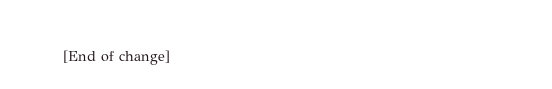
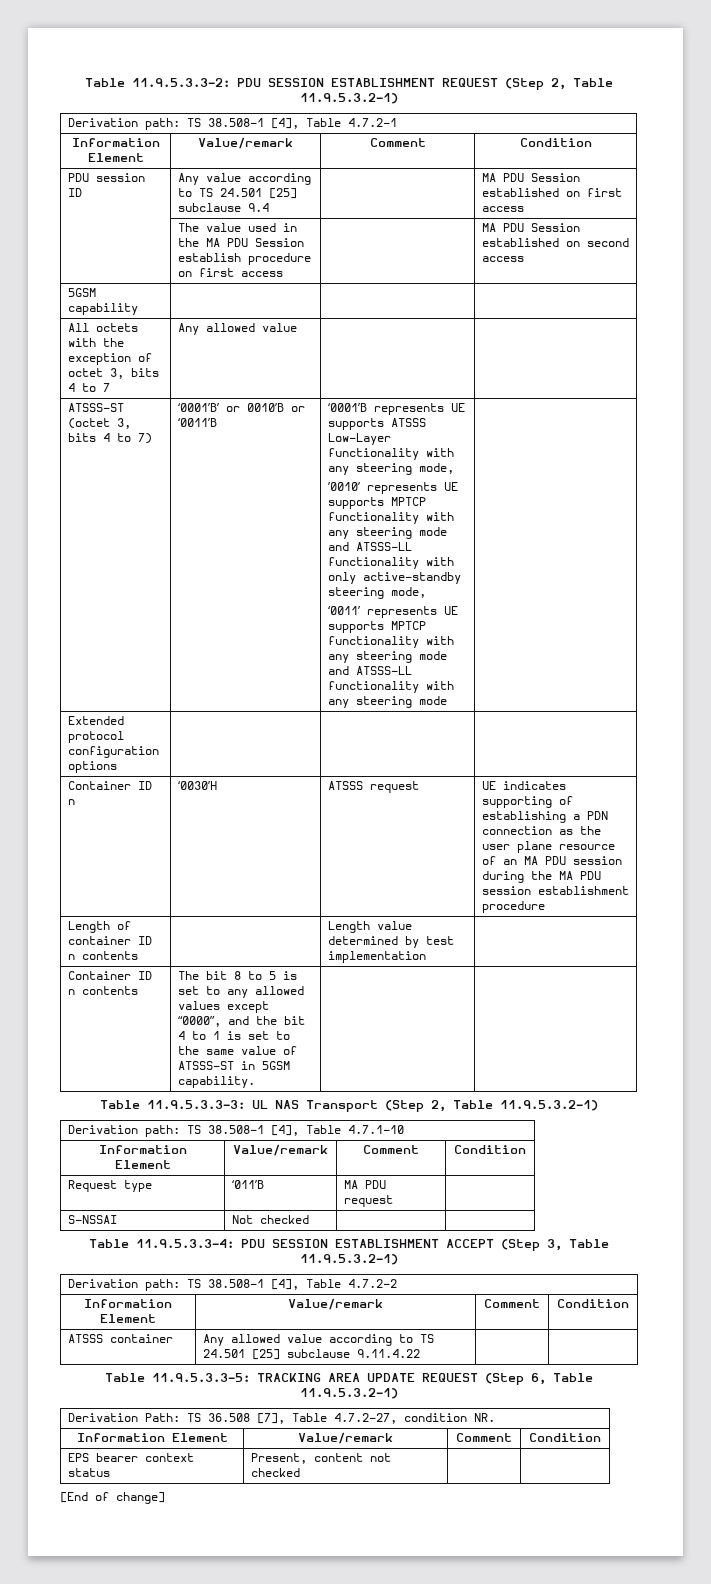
(63, 56) none -> [85,78,613,90] [300,93,398,104] [67,118,397,130] [71,138,160,147] [87,153,144,162] [198,137,293,149] [369,138,426,147] [519,138,592,147] [67,173,145,182] [67,188,82,197] [177,173,311,185] [177,188,297,199] [177,203,269,212] [481,173,580,182] [481,188,622,197] [481,206,524,212] [177,223,297,232] [177,238,304,247] [177,253,311,265] [177,268,283,277] [481,223,580,232] [481,238,629,247] [481,256,524,262] [67,288,96,297] [67,303,138,315] [67,323,138,332] [67,338,124,347] [67,353,152,365] [67,368,159,379] [67,383,110,392] [177,323,297,335] [67,403,124,412] [67,418,131,429] [67,433,152,444] [177,403,305,412] [177,418,217,427] [327,403,465,415] [327,418,426,430] [327,433,391,445] [327,448,454,460] [327,463,454,475] [327,482,458,494] [327,497,426,509] [327,512,454,524] [327,527,447,539] [327,542,412,551] [327,557,454,569] [327,572,461,584] [327,587,426,599] [327,606,458,618] [327,621,426,633] [327,636,454,648] [327,651,447,663] [327,666,412,675] [327,681,454,693] [327,696,447,708] [67,716,124,725] [67,731,124,743] [67,746,159,758] [67,761,117,773] [67,781,152,790] [67,799,75,805] [177,781,217,790] [327,781,419,793] [481,781,566,790] [481,796,573,808] [481,811,608,823] [481,826,601,835] [481,841,615,853] [481,856,622,865] [481,871,601,883] [481,886,629,895] [481,901,545,913] [67,921,131,933] [67,936,152,945] [67,951,138,960] [327,921,412,933] [327,936,454,948] [327,951,426,963] [67,971,152,980] [67,986,138,995] [177,971,297,980] [177,986,304,998] [177,1001,269,1013] [177,1016,305,1027] [177,1031,290,1040] [177,1046,297,1055] [177,1061,290,1070] [177,1076,255,1088] [100,1100,598,1112] [67,1125,404,1137] [98,1145,187,1154] [114,1160,171,1169] [233,1144,328,1156] [363,1145,419,1154] [454,1145,526,1154] [67,1180,152,1192] [231,1180,264,1189] [343,1180,386,1189] [343,1195,393,1207] [67,1215,117,1224] [231,1215,309,1224] [89,1239,609,1251] [300,1254,398,1265] [67,1279,397,1291] [84,1299,172,1308] [100,1314,156,1323] [288,1298,383,1310] [484,1299,540,1308] [557,1299,629,1308] [67,1334,173,1343] [202,1334,434,1346] [202,1349,420,1360] [105,1373,593,1385] [300,1388,398,1399] [67,1413,495,1424] [76,1433,228,1442] [298,1432,393,1444] [456,1433,512,1442] [529,1433,601,1442] [67,1453,194,1462] [67,1468,110,1477] [250,1453,391,1464] [250,1468,300,1477] Table 11.9.5.3.3-2: PDU SESSION ESTABLISHMENT REQUEST (Step 2, Table 11.9.5.3.2-1) // Derivation path: TS 38.508-1 [4], Table 4.7.2-1 // Information Element | Value/remark | Comment | Condition // PDU session ID | Any value according to TS 24.501 [25] subclause 9.4 | | MA PDU Session established on first access // | The value used in the MA PDU Session establish procedure on first access | | MA PDU Session established on second access // 5GSM capability | | | // All octets with the exception of octet 3, bits 4 to 7 | Any allowed value | | // ATSSS-ST (octet 3, bits 4 to 7) | ‘0001’B’ or 0010’B or ‘0011’B | ‘0001’B represents UE supports ATSSS Low-Layer functionality with any steering mode, // ’0010’ represents UE supports MPTCP functionality with any steering mode and ATSSS-LL functionality with only active-standby steering mode, // ‘0011’ represents UE supports MPTCP functionality with any steering mode and ATSSS-LL functionality with any steering mode | // Extended protocol configuration options | | | // Container ID n | ‘0030’H | ATSSS request | UE indicates supporting of establishing a PDN connection as the user plane resource of an MA PDU session during the MA PDU session establishment procedure // Length of container ID n contents | | Length value determined by test implementation | // Container ID n contents | The bit 8 to 5 is set to any allowed values except “0000”, and the bit 4 to 1 is set to the same value of ATSSS-ST in 5GSM capability. | | // Table 11.9.5.3.3-3: UL NAS Transport (Step 2, Table 11.9.5.3.2-1) // Derivation path: TS 38.508-1 [4], Table 4.7.1-10 // Information Element | Value/remark | Comment | Condition // Request type | ‘011’B | MA PDU request | // S-NSSAI | Not checked | | // Table 11.9.5.3.3-4: PDU SESSION ESTABLISHMENT ACCEPT (Step 3, Table 11.9.5.3.2-1) // Derivation path: TS 38.508-1 [4], Table 4.7.2-2 // Information Element | Value/remark | Comment | Condition // ATSSS container | Any allowed value according to TS 24.501 [25] subclause 9.11.4.22 | | // Table 11.9.5.3.3-5: TRACKING AREA UPDATE REQUEST (Step 6, Table 11.9.5.3.2-1) // Derivation Path: TS 36.508 [7], Table 4.7.2-27, condition NR. // Information Element | Value/remark | Comment | Condition // EPS bearer context status | Present, content not checked | | //

